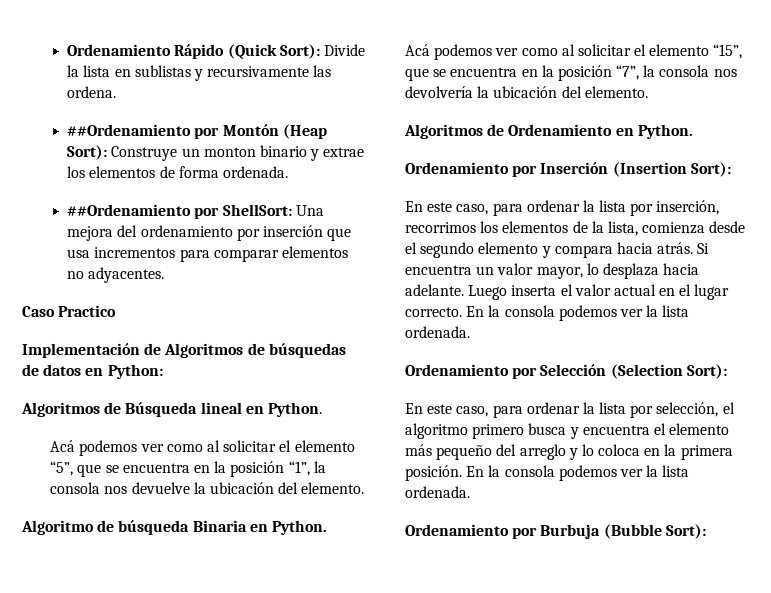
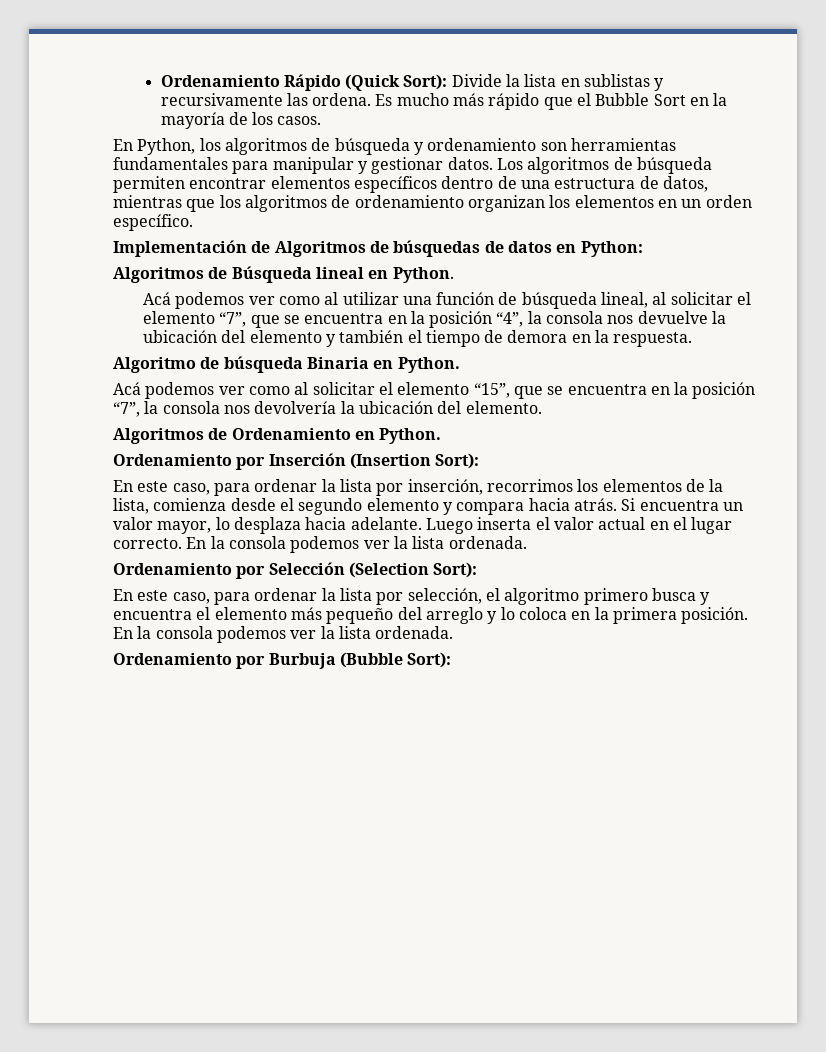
[67,124,327,139] [67,145,365,161] [67,166,288,178] [67,204,324,219] [67,225,352,241] [67,246,348,262] [67,267,165,283] [22,305,117,317] // ##Ordenamiento por Montón (Heap Sort): Construye un monton binario y extrae los elementos de forma ordenada. // ##Ordenamiento por ShellSort: Una mejora del ordenamiento por inserción que usa incrementos para comparar elementos no adyacentes. // Caso Practico -> [375,93,728,110] [160,112,322,129] [113,138,676,155] [113,157,712,174] [113,176,708,193] [113,195,752,212] [113,214,193,231] Es mucho más rápido que el Bubble Sort en la mayoría de los casos. // En Python, los algoritmos de búsqueda y ordenamiento son herramientas fundamentales para manipular y gestionar datos. Los algoritmos de búsqueda permiten encontrar elementos específicos dentro de una estructura de datos, mientras que los algoritmos de ordenamiento organizan los elementos en un orden específico.
[223,440,355,452] [50,461,310,477] solicitar el elemento “5”, que se encuentra en la posición “1”, -> [342,292,752,309] [142,311,524,328] utilizar una función de búsqueda lineal, al solicitar el elemento “7”, que se encuentra en la posición “4”,
[301,482,365,494] elemento. -> [249,330,693,347] elemento y también el tiempo de demora en la respuesta.

